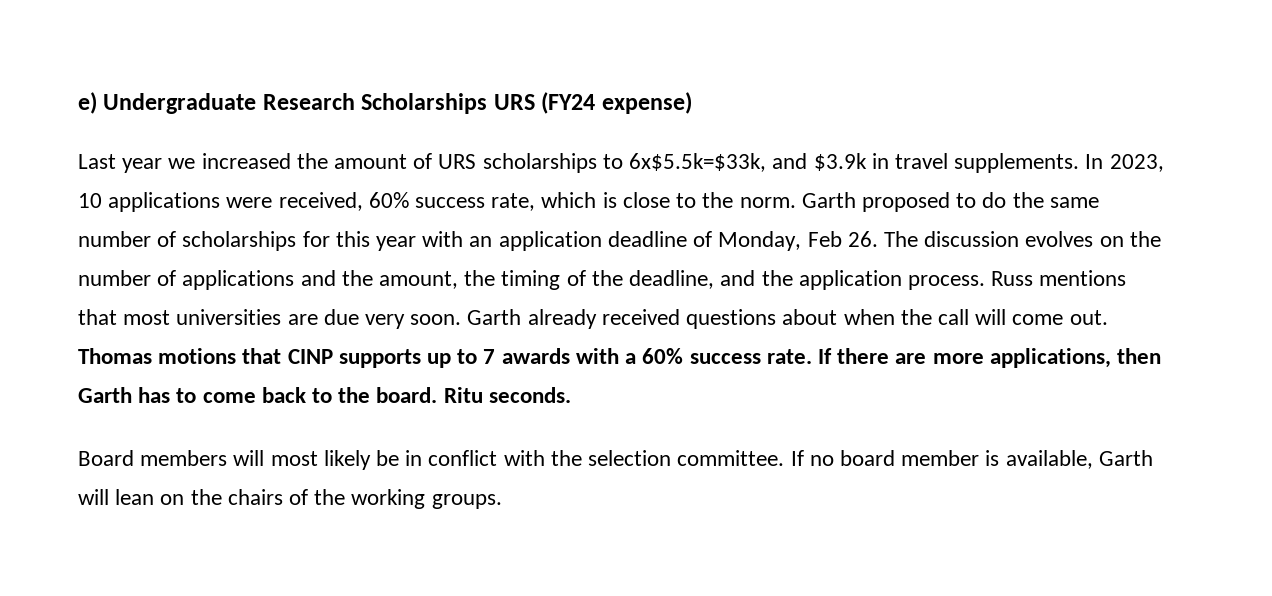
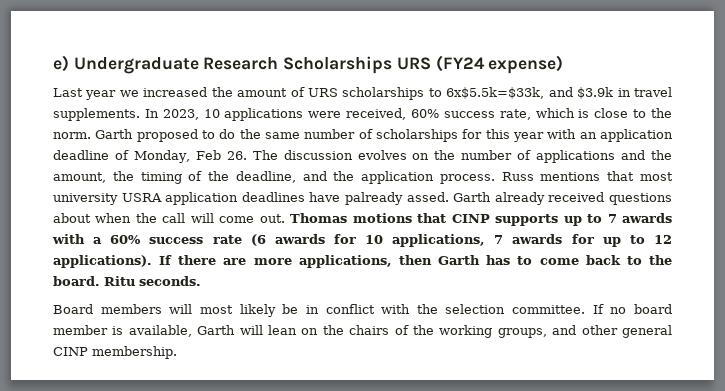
[176,309,462,329] universities are due very soon. -> [53,192,449,205] university USRA application deadlines have palready assed.
[766,349,812,364] rate. -> [212,234,672,247] [53,255,152,268] rate (6 awards for 10 applications, 7 awards for up to 12 applications).
[431,494,502,509] groups. -> [497,325,672,338] [53,346,177,359] groups, and other general CINP membership.

